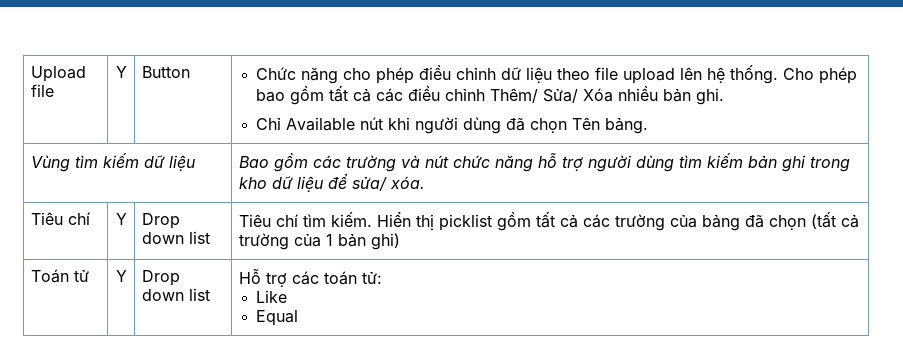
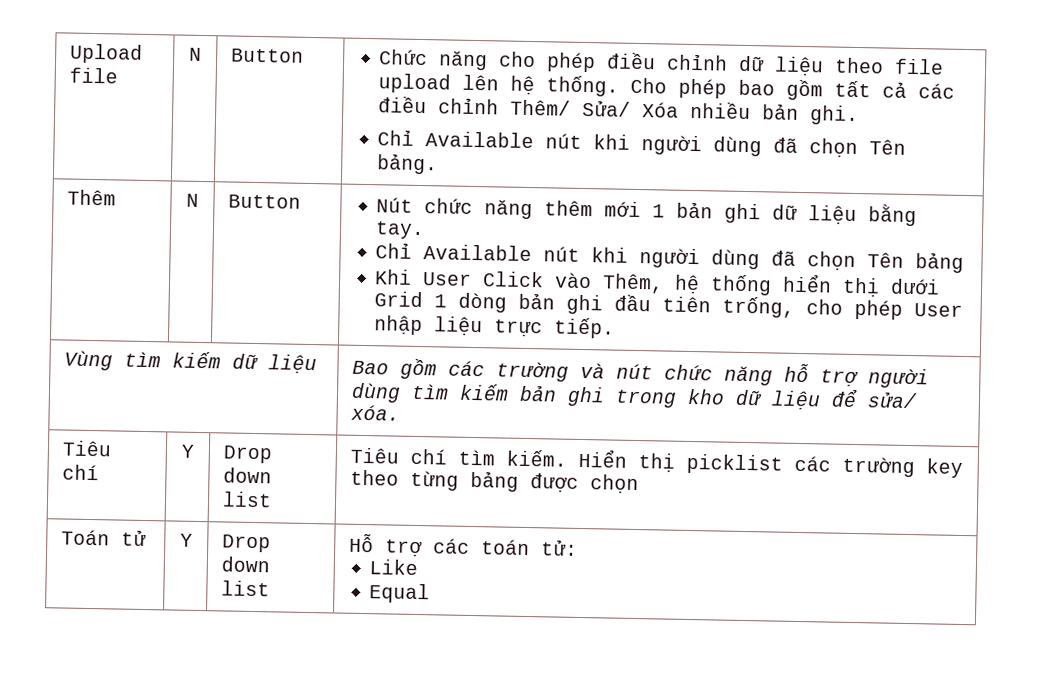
[115,66,127,78] Y -> [189,47,202,61] N
(649, 126) none -> [66,189,116,206] [186,193,199,207] [227,194,301,209] [376,197,918,227] [375,221,426,240] [375,242,965,273] [375,269,941,298] [374,291,964,320] [374,315,616,339] // Thêm | N | Button | Nút chức năng thêm mới 1 bản ghi dữ liệu bằng tay. // Chỉ Available nút khi người dùng đã chọn Tên bảng // Khi User Click vào Thêm, hệ thống hiển thị dưới Grid 1 dòng bản ghi đầu tiên trống, cho phép User nhập liệu trực tiếp.
[496,212,859,231] [238,233,400,250] gồm tất cả các trường của bảng đã chọn (tất cả trường của 1 bản ghi) -> [793,455,963,478] [349,469,639,495] các trường key theo từng bảng được chọn

